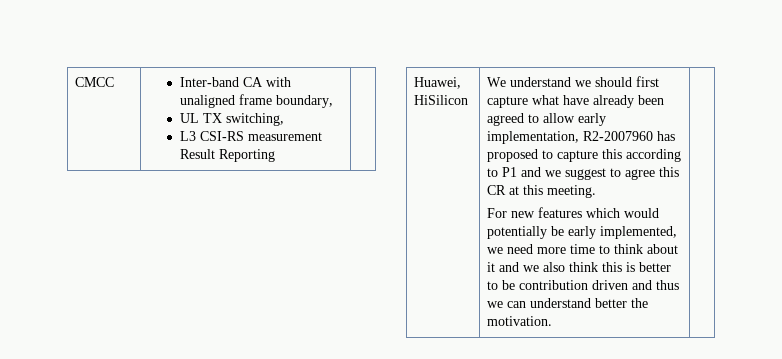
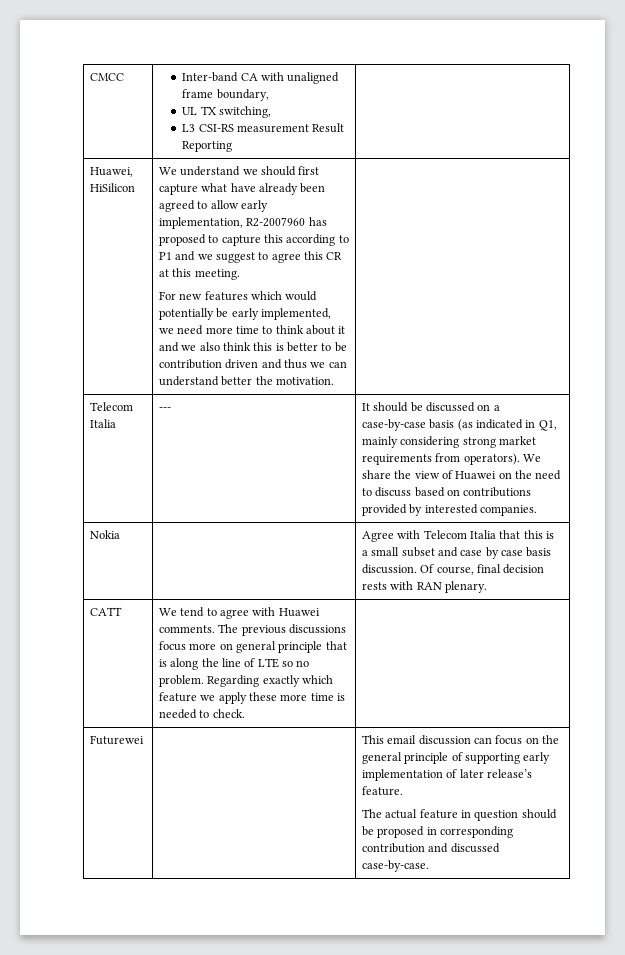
(553, 321) none -> [89,402,133,411] [89,419,116,428] [158,407,171,411] [361,402,500,412] [361,419,557,431] [361,436,536,448] [361,453,541,465] [361,470,562,480] [361,487,532,497] [361,504,537,516] [89,530,120,539] [361,530,555,542] [361,547,552,559] [361,564,545,575] [361,581,487,593] [89,607,122,616] [158,607,320,619] [158,624,346,636] [158,641,347,653] [158,658,310,670] [158,675,333,687] [158,692,346,704] [158,709,245,719] [89,735,144,745] [361,735,560,745] [361,752,551,764] [361,769,532,781] [361,786,403,796] [361,809,557,821] [361,826,513,838] [361,843,500,853] [361,860,429,872] // Telecom Italia | --- | It should be discussed on a case-by-case basis (as indicated in Q1, mainly considering strong market requirements from operators). We share the view of Huawei on the need to discuss based on contributions provided by interested companies. // Nokia | | Agree with Telecom Italia that this is a small subset and case by case basis discussion. Of course, final decision rests with RAN plenary. // CATT | We tend to agree with Huawei comments. The previous discussions focus more on general principle that is along the line of LTE so no problem. Regarding exactly which feature we apply these more time is needed to check. | // Futurewei | | This email discussion can focus on the general principle of supporting early implementation of later release’s feature. // The actual feature in question should be proposed in corresponding contribution and discussed case-by-case.

